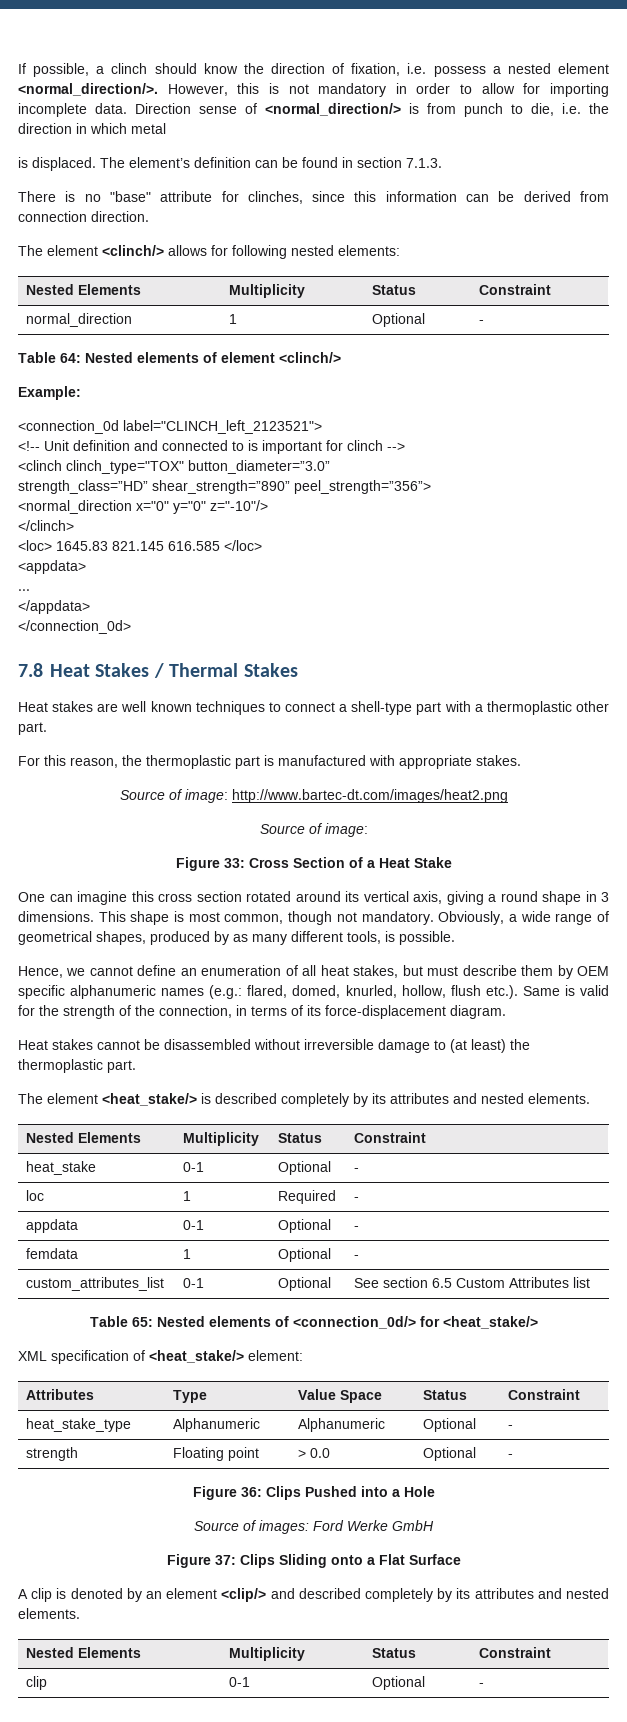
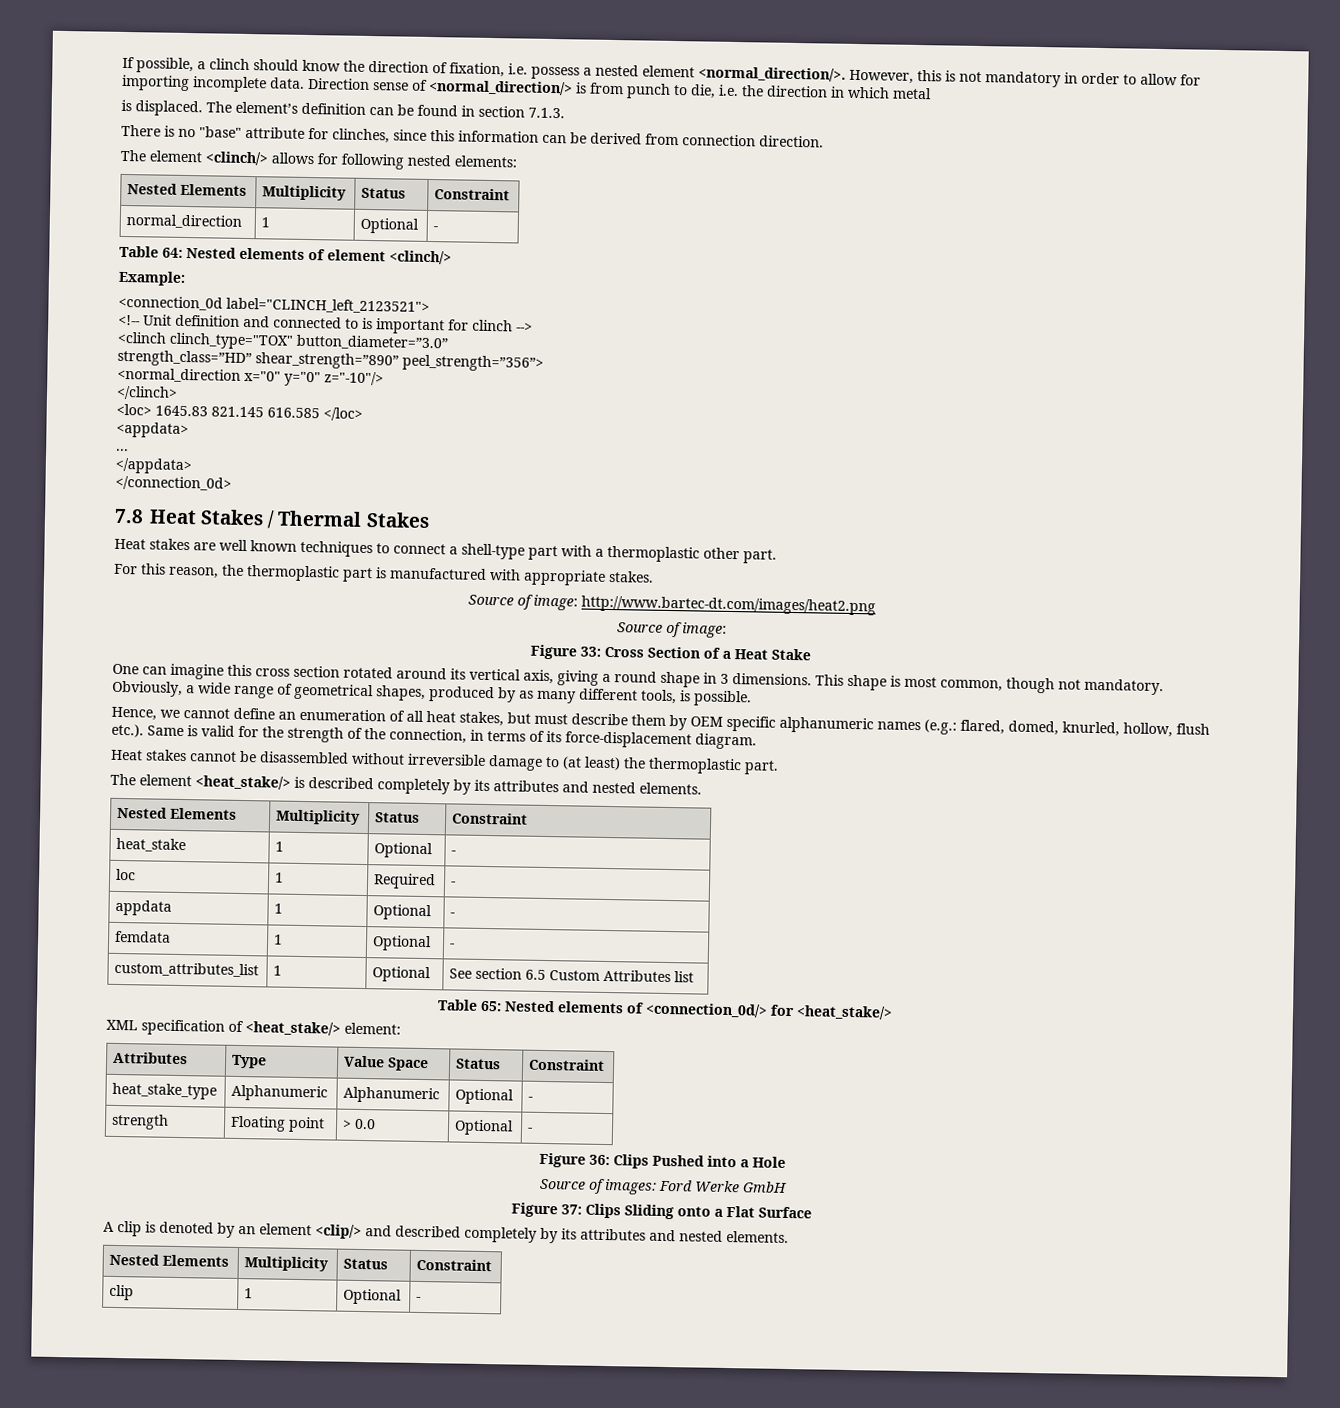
[183,1162,205,1172] 0-1 -> [275,841,285,852] 1
[183,1220,205,1230] 0-1 -> [274,903,284,914] 1
[183,1278,205,1288] 0-1 -> [273,965,283,976] 1
[229,1677,251,1687] 0-1 -> [244,1288,254,1299] 1

